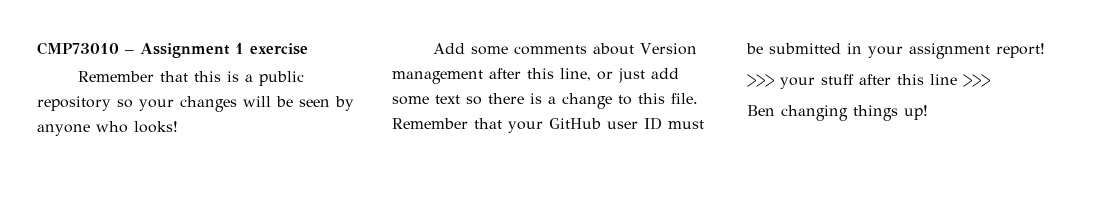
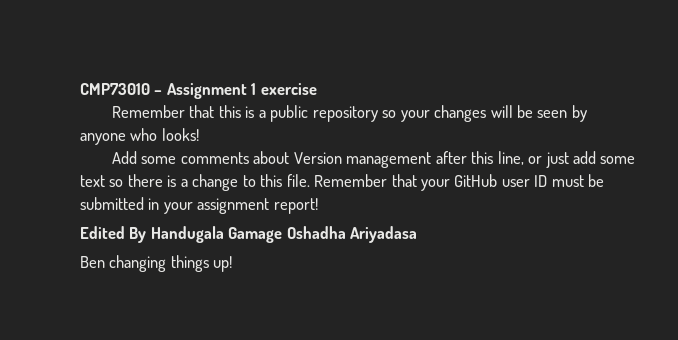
[747,74,990,89] >>> your stuff after this line >>> -> [80,226,418,243] Edited By Handugala Gamage Oshadha Ariyadasa

